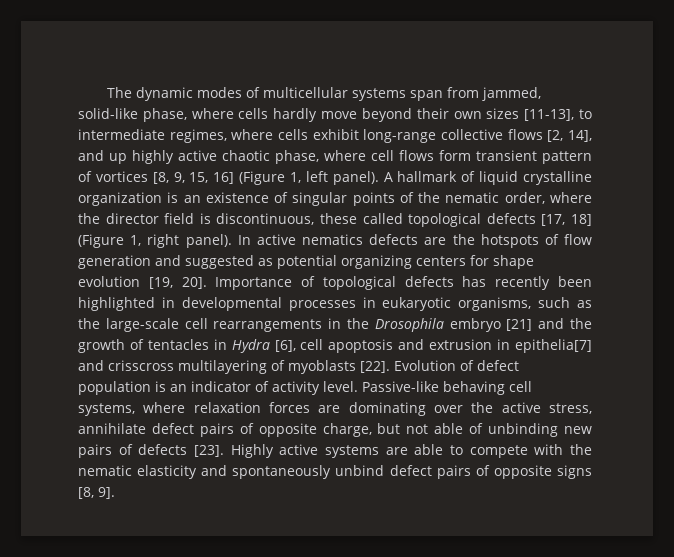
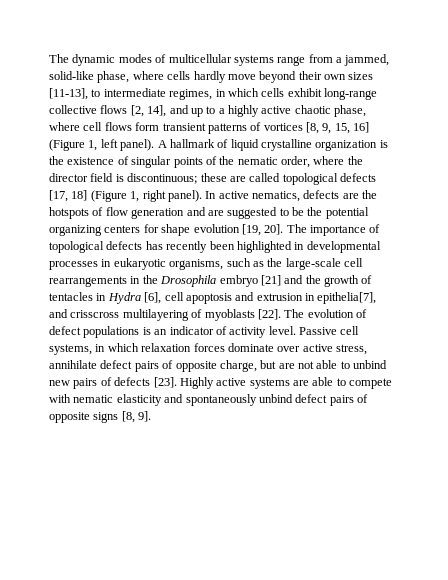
[409,87,479,101] span from -> [277,54,342,66] range from a
[231,129,274,140] where -> [215,88,259,97] in which
(127, 158) none -> [206,106,225,114] to a
[542,151,592,164] pattern -> [207,123,247,134] patterns
[183,195,201,203] an -> [49,156,64,165] the
[216,213,357,225] discontinuous, these -> [127,173,246,184] discontinuous; these are
[302,234,363,245] nematics -> [252,191,300,202] nematics,
[185,255,273,269] suggested as -> [207,207,323,219] are suggested to be the
[215,277,293,290] Importance -> [286,224,366,236] The importance
[515,339,593,353] epithelia[7] -> [317,292,377,304] epithelia[7],
[394,360,456,371] Evolution -> [284,309,354,318] The evolution
[78,381,151,395] population -> [83,326,140,338] populations
[362,381,532,395] [78,402,494,416] Passive-like behaving cell systems, where relaxation forces are dominating over the -> [299,326,360,335] [49,343,301,355] Passive cell systems, in which relaxation forces dominate over
(401, 428) none -> [278,363,295,369] are
[469,423,559,437] of unbinding -> [340,360,388,369] to unbind
[570,444,593,455] the -> (71, 398) none

